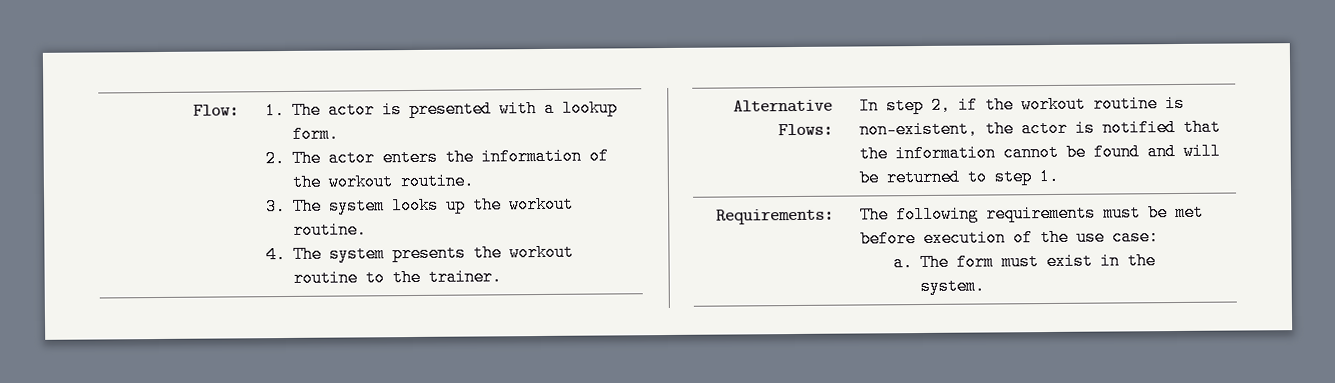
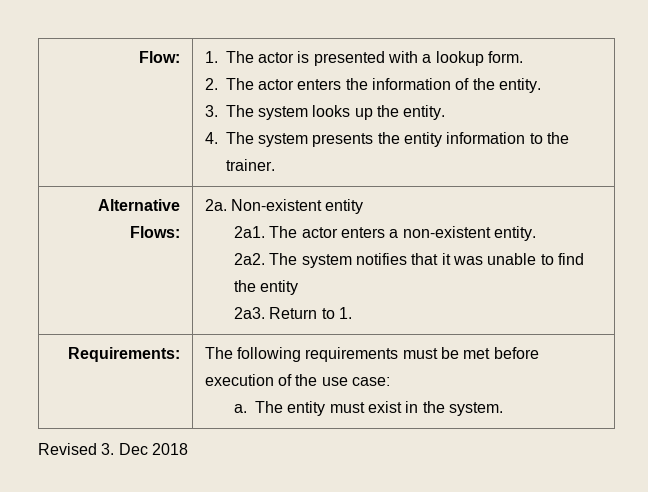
[327,172,474,191] workout routine. -> [498,78,541,93] entity.
[508,195,574,214] [292,221,367,239] workout routine. -> [403,105,446,120] entity.
[508,243,574,262] [292,269,358,287] workout routine -> [403,132,526,147] entity information
[858,94,1185,115] [858,118,1221,139] [858,142,1221,163] [858,168,1032,187] In step 2, if the workout routine is non-existent, the actor is notified that the information cannot be found and will be returned to step -> [204,199,364,214] [234,226,537,241] [234,253,585,268] [234,280,299,295] [234,307,335,319] 2a. Non-existent entity // 2a1. The actor enters a non-existent entity. // 2a2. The system notifies that it was unable to find the entity // 2a3. Return to
[956,253,995,271] form -> [287,401,326,416] entity
(986, 286) none -> [38,443,188,455] // Revised 3. Dec 2018

